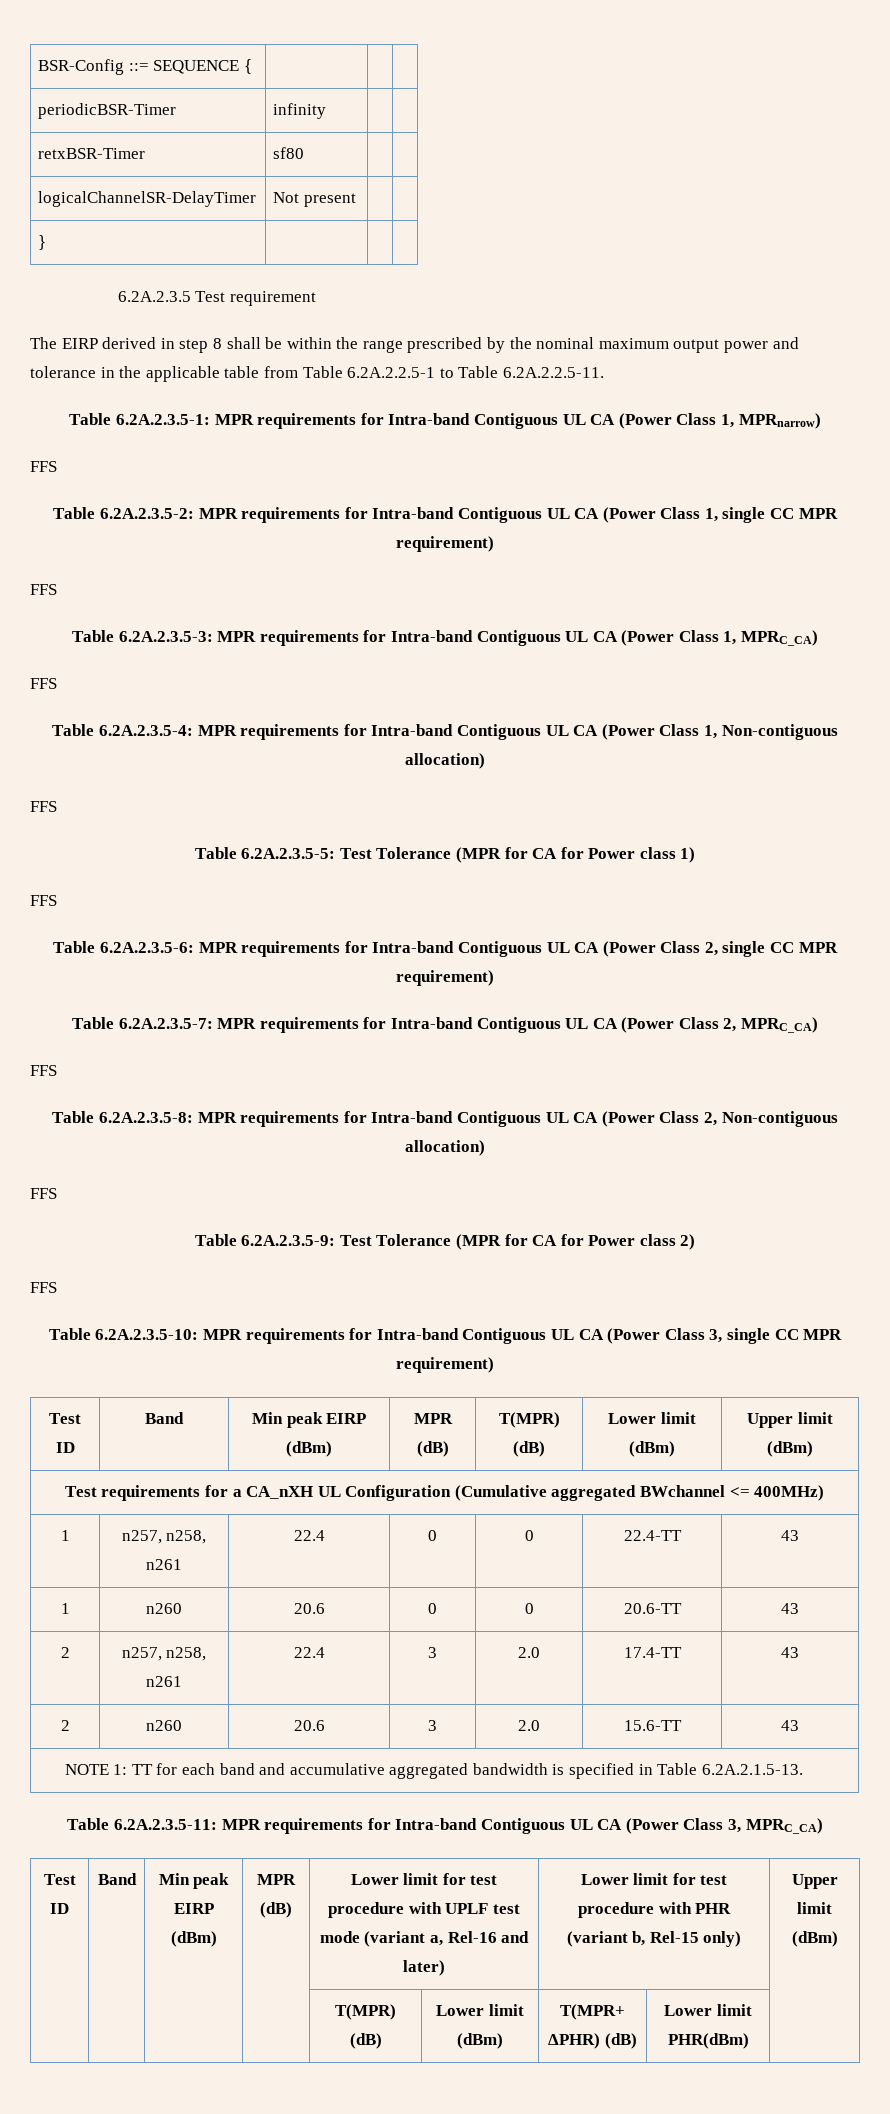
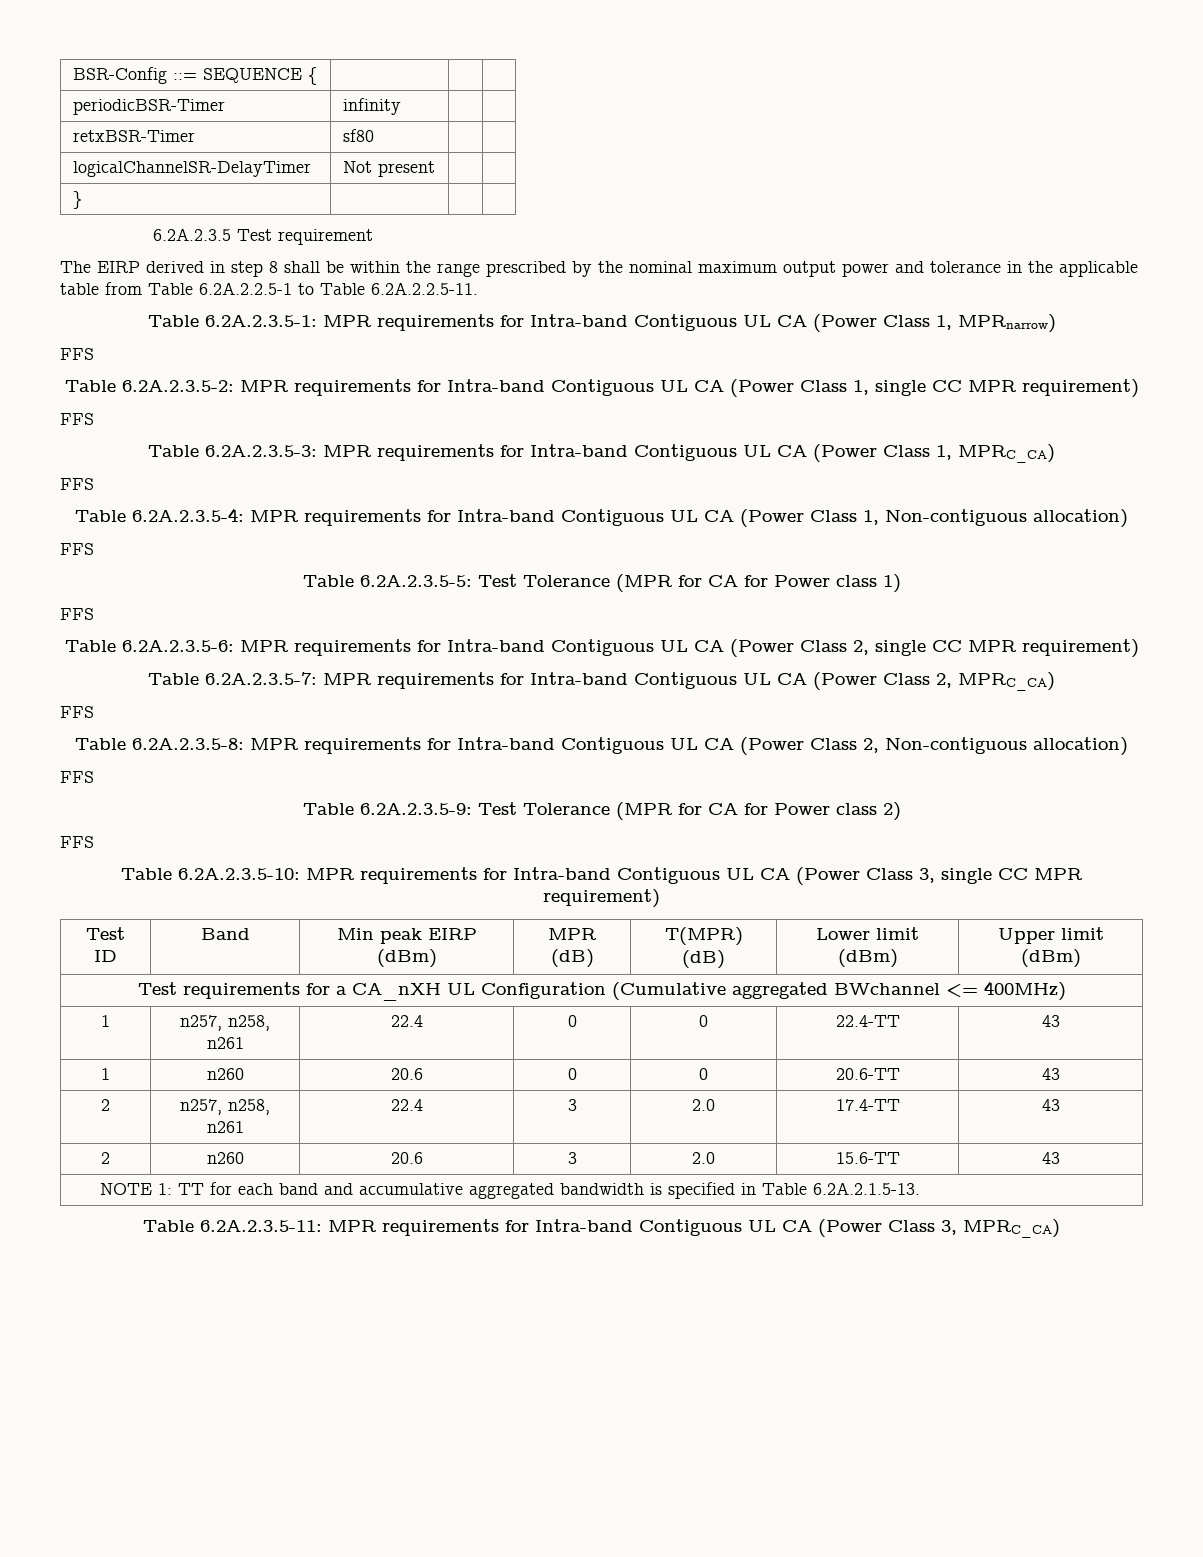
[43,1874,76,1885] [50,1903,69,1914] [97,1873,137,1885] [158,1873,230,1889] [173,1903,214,1914] [170,1931,217,1947] [257,1874,296,1885] [260,1902,292,1918] [350,1873,498,1885] [328,1902,520,1918] [319,1931,530,1947] [403,1960,445,1976] [580,1873,728,1885] [577,1902,732,1918] [566,1931,742,1947] [791,1874,838,1889] [797,1902,832,1914] [791,1931,838,1947] [335,2004,396,2020] [349,2033,382,2049] [436,2004,524,2016] [457,2033,503,2049] [560,2004,625,2020] [548,2033,637,2049] [664,2004,752,2016] [667,2033,749,2049] // Test ID | Band | Min peak EIRP (dBm) | MPR (dB) | Lower limit for test procedure with UPLF test mode (variant a, Rel-16 and later) | Lower limit for test procedure with PHR (variant b, Rel-15 only) | Upper limit (dBm) // | | | | T(MPR) (dB) | Lower limit (dBm) | T(MPR+ ΔPHR) (dB) | Lower limit PHR(dBm) | -> (1060, 1228) none

